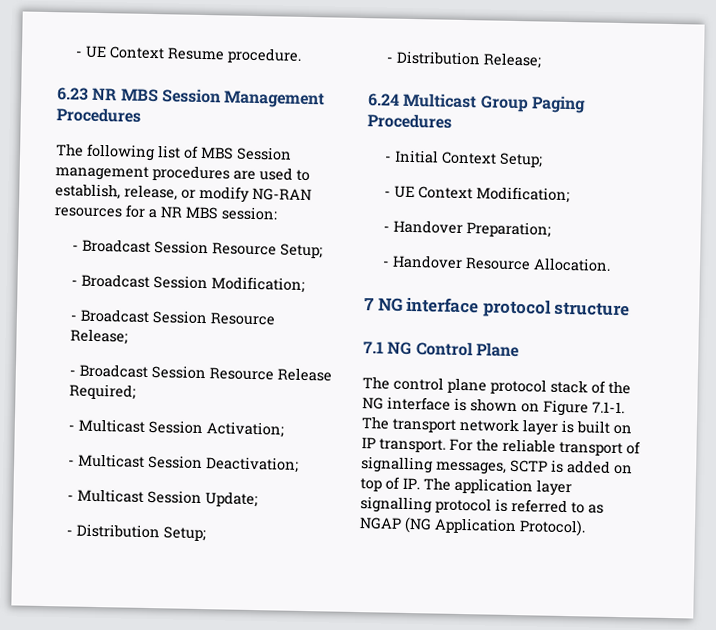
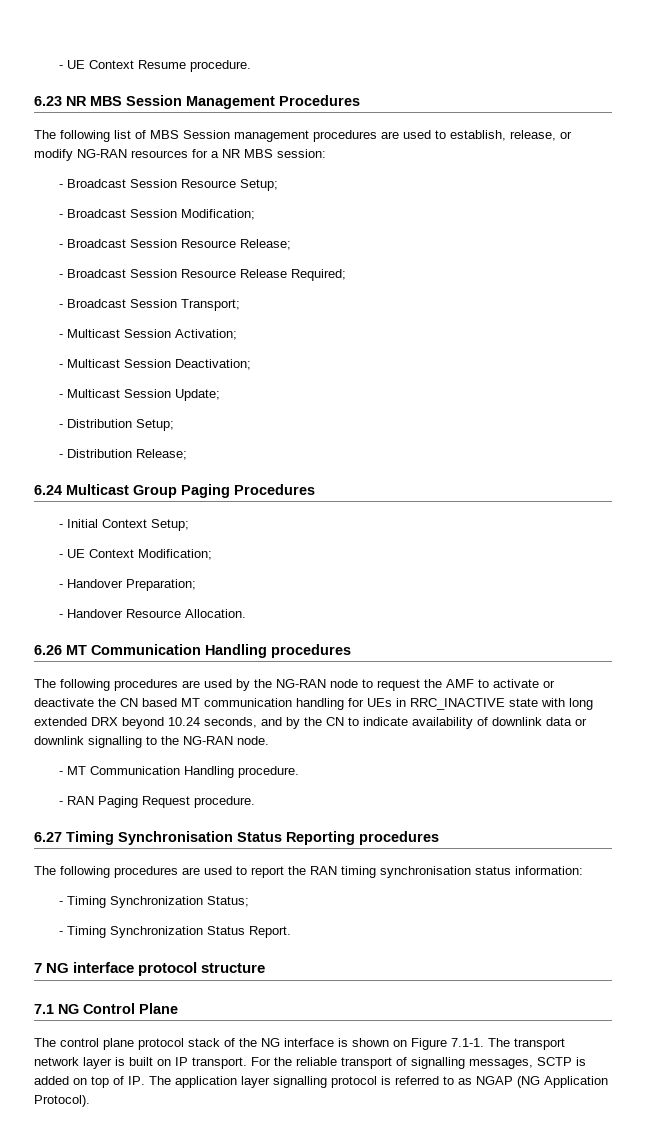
(137, 391) none -> [58,299,240,311] // - Broadcast Session Transport;
(612, 264) none -> [34,644,351,658] [34,679,555,691] [34,698,593,710] [34,717,587,729] [34,736,269,748] [58,766,299,778] [58,796,255,808] [34,831,439,845] [34,866,583,878] [58,896,249,908] [58,926,291,938] // 6.26 MT Communication Handling procedures // The following procedures are used by the NG-RAN node to request the AMF to activate or deactivate the CN based MT communication handling for UEs in RRC_INACTIVE state with long extended DRX beyond 10.24 seconds, and by the CN to indicate availability of downlink data or downlink signalling to the NG-RAN node. // - MT Communication Handling procedure. // - RAN Paging Request procedure. // 6.27 Timing Synchronisation Status Reporting procedures // The following procedures are used to report the RAN timing synchronisation status information: // - Timing Synchronization Status; // - Timing Synchronization Status Report.

